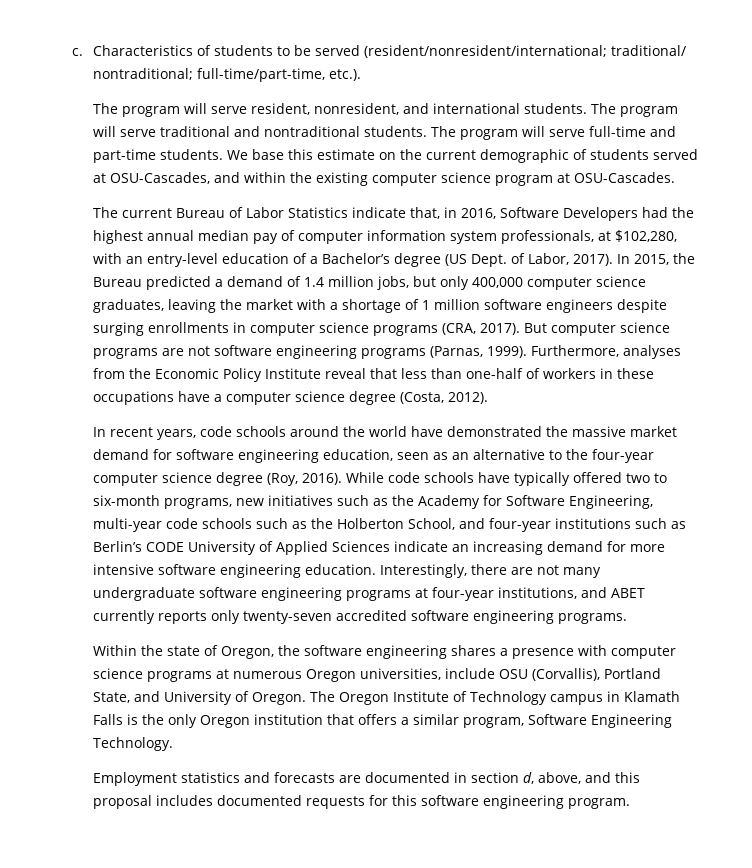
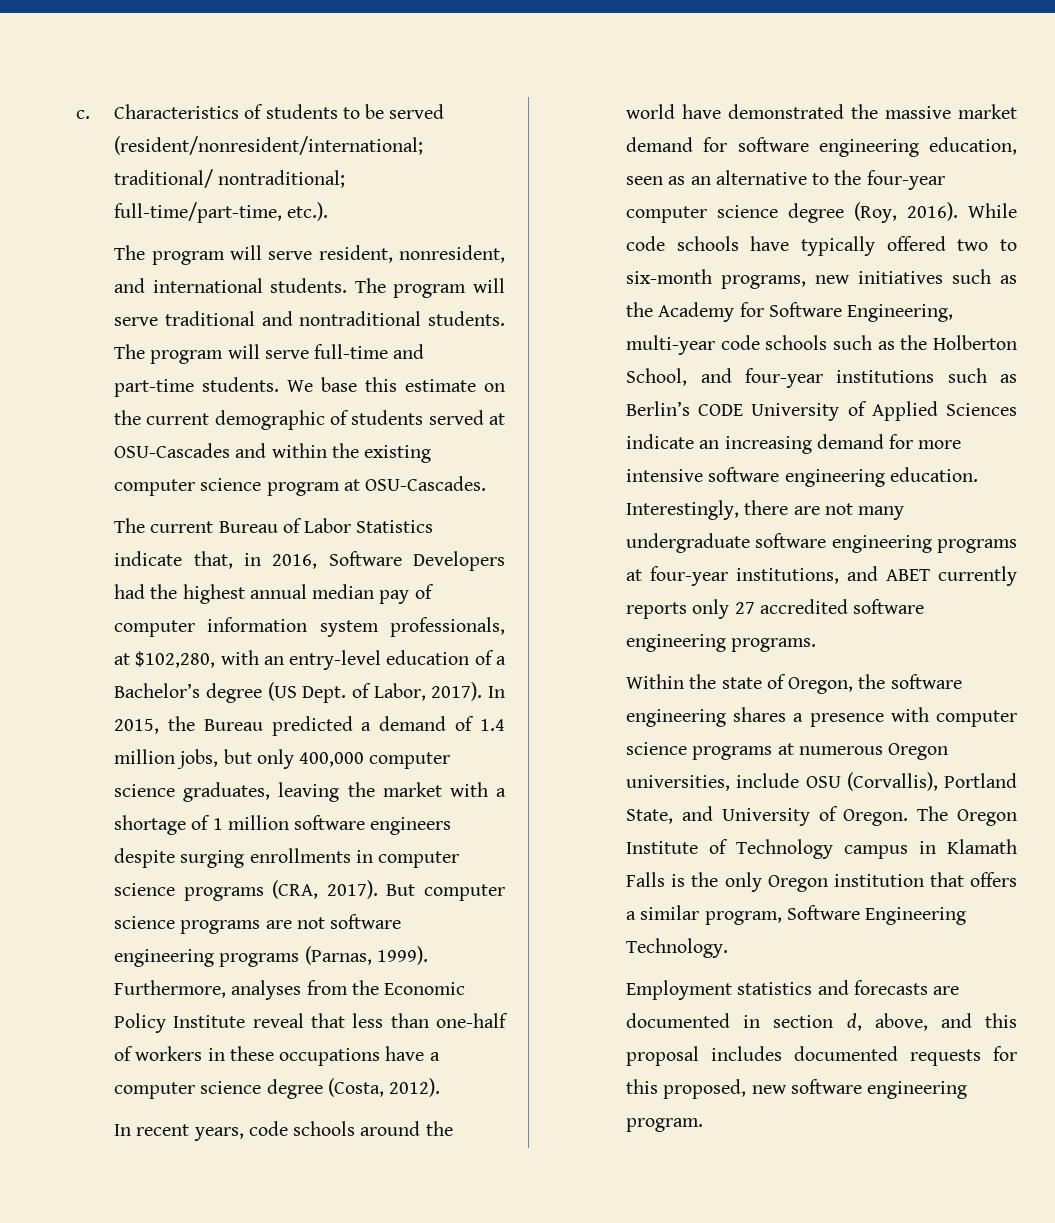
[110,172,211,184] OSU-Cascades, -> [114,443,231,458] OSU-Cascades
[243,611,333,624] twenty-seven -> [734,602,755,614] 27
(418, 800) none -> [663,1079,787,1099] proposed, new

